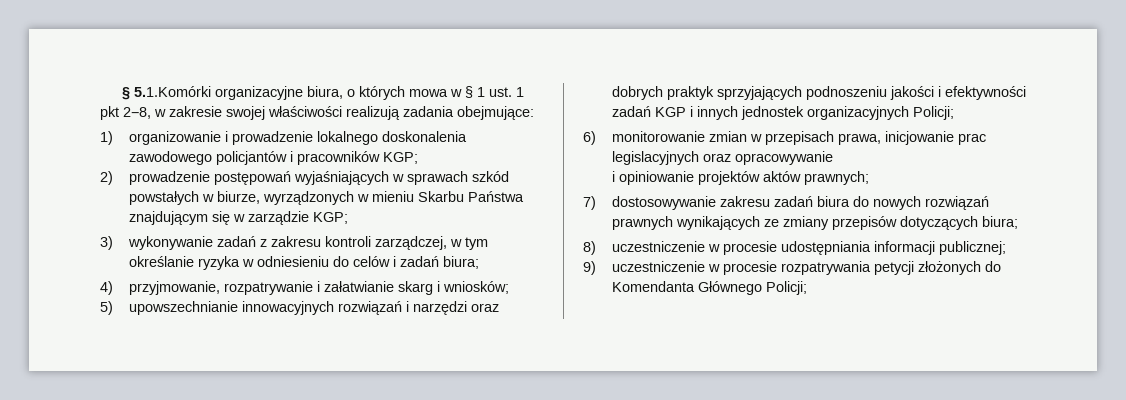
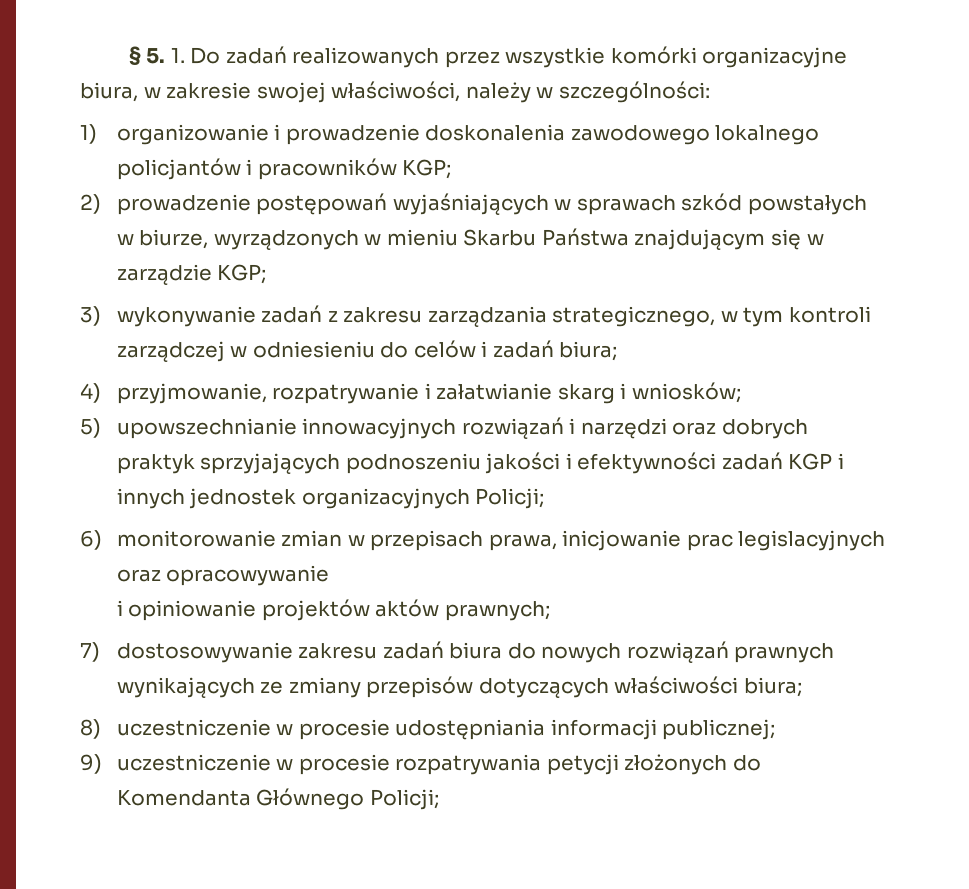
[122,86,525,100] [100,106,534,120] § 5.1.Komórki organizacyjne biura, o których mowa w § 1 ust. 1 pkt 2−8, w zakresie swojej właściwości realizują zadania obejmujące: -> [128,46,848,68] [80,81,710,103] § 5. 1. Do zadań realizowanych przez wszystkie komórki organizacyjne biura, w zakresie swojej właściwości, należy w szczególności:
[316,131,378,145] lokalnego -> (420, 134) none
(212, 158) none -> [715,125,820,145] lokalnego
[324,236,488,250] [128,256,240,270] kontroli zarządczej, w tym określanie ryzyka -> [427,306,872,327] [116,341,225,362] zarządzania strategicznego, w tym kontroli zarządczej
(978, 223) none -> [614,676,739,694] właściwości

